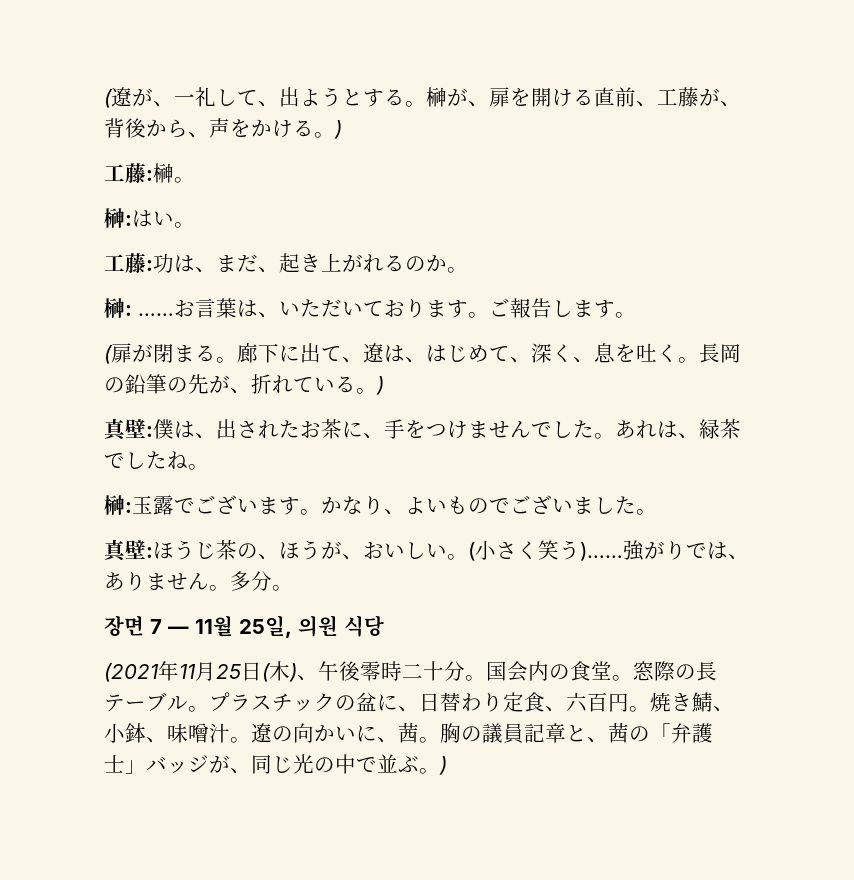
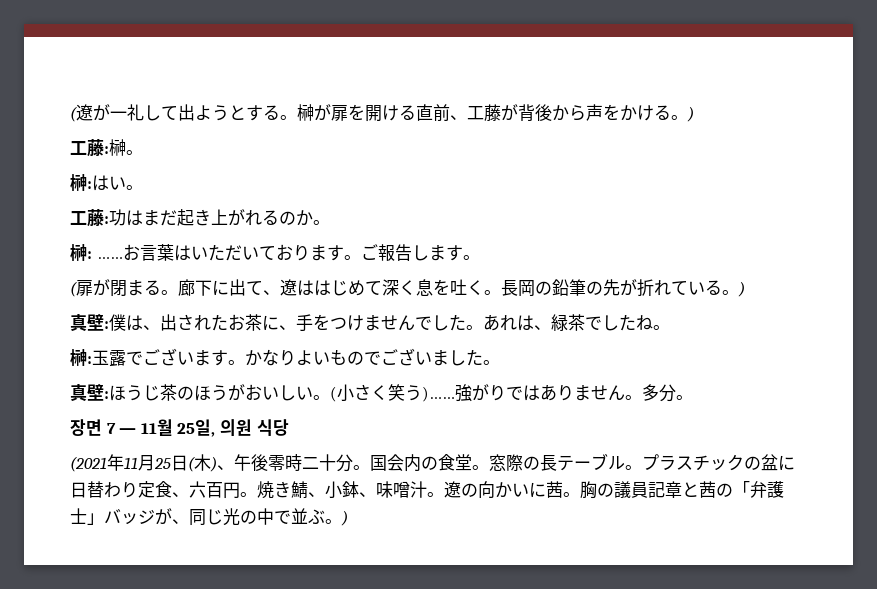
[153,101,174,107] 、 -> (110, 112) none
[258,101,279,107] 、 -> (178, 113) none
[468,101,489,107] 、 -> (331, 112) none
[720,101,741,107] 、 -> (518, 112) none
[188,132,209,138] 、 -> (586, 113) none
[195,254,279,273] 、まだ、 -> [143,210,177,226] まだ
[258,312,279,318] 、 -> (191, 253) none
[405,357,426,363] 、 -> (314, 288) none
[510,343,594,363] 、深く、 -> [382,279,416,296] 深く
[230,388,251,394] 、 -> (637, 287) none
[384,509,405,515] 、 -> (296, 358) none
[258,540,363,560] 、ほうが、 -> [194,384,245,401] ほうが
[728,554,749,560] 、 -> (540, 393) none
[398,706,419,712] 、 -> (795, 463) none
[377,737,398,743] 、 -> (546, 490) none
[587,737,608,743] 、 -> (699, 489) none

